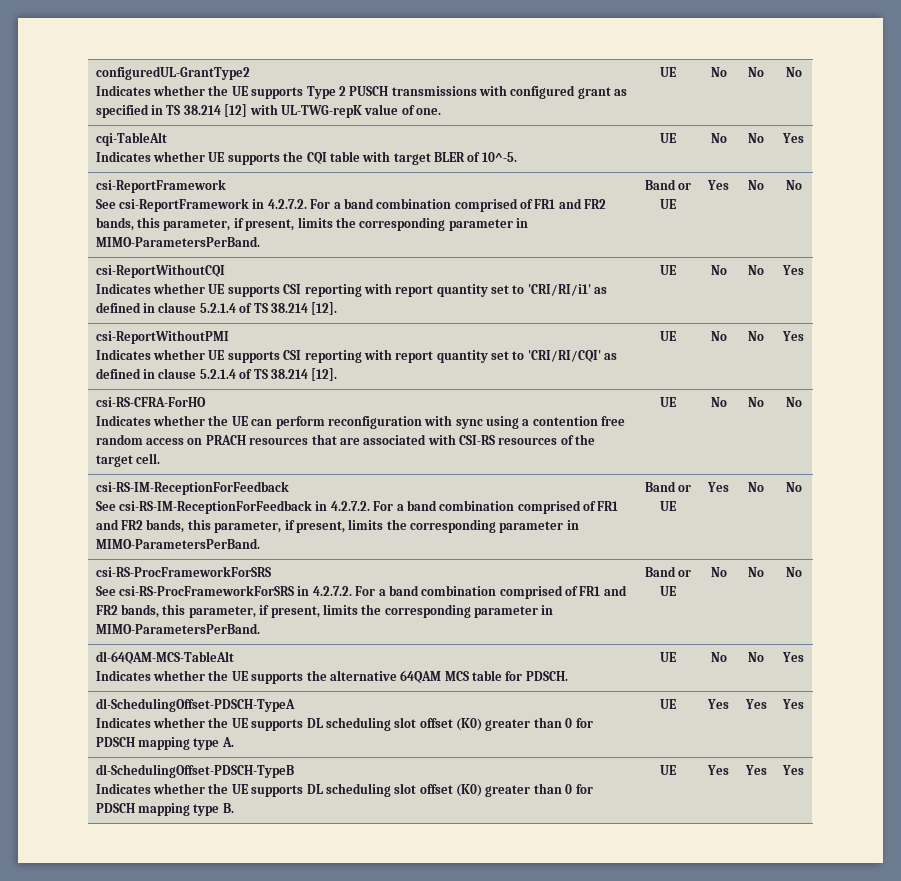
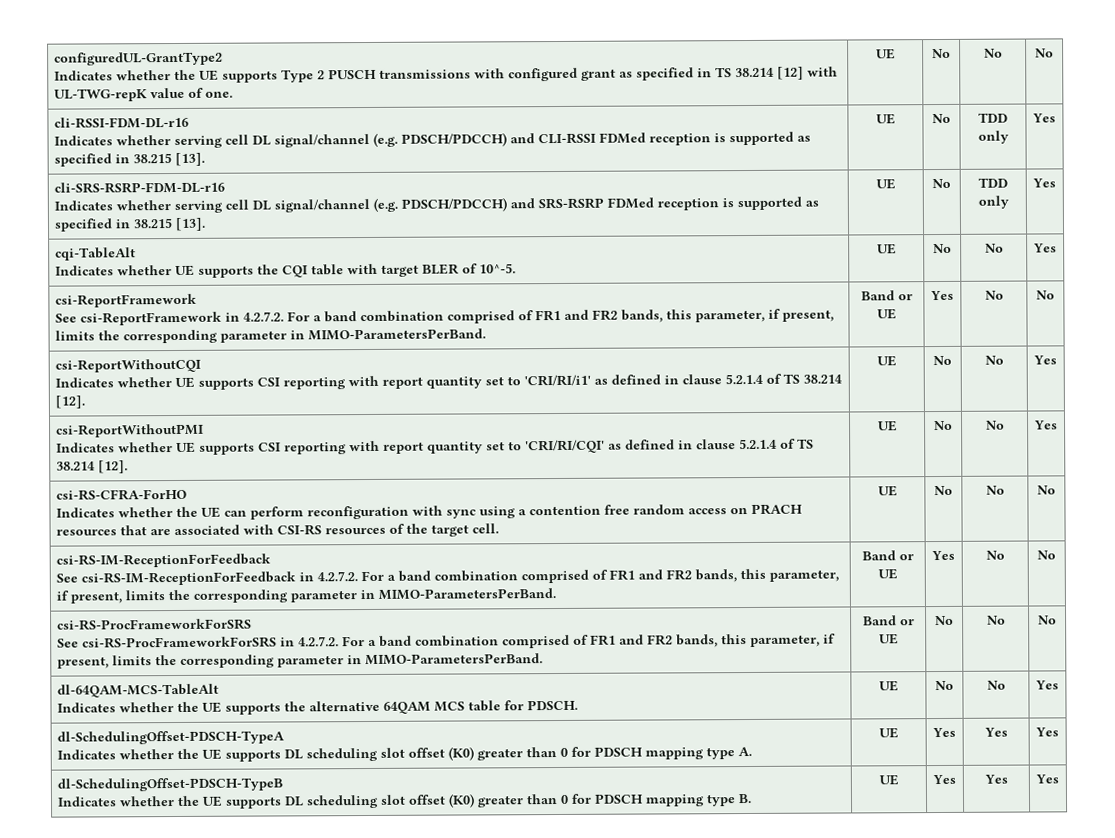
(802, 72) none -> [54,116,190,129] [54,131,812,149] [54,152,206,167] [875,113,896,125] [932,113,951,124] [978,112,1008,123] [977,130,1009,144] [1032,113,1056,123] [54,181,226,194] [54,196,820,214] [54,217,207,232] [875,178,896,190] [932,178,951,189] [978,177,1008,188] [977,195,1009,209] [1032,178,1056,188] // cli-RSSI-FDM-DL-r16 // Indicates whether serving cell DL signal/channel (e.g. PDSCH/PDCCH) and CLI-RSSI FDMed reception is supported as specified in 38.215 [13]. | UE | No | TDD only | Yes // cli-SRS-RSRP-FDM-DL-r16 // Indicates whether serving cell DL signal/channel (e.g. PDSCH/PDCCH) and SRS-RSRP FDMed reception is supported as specified in 38.215 [13]. | UE | No | TDD only | Yes

